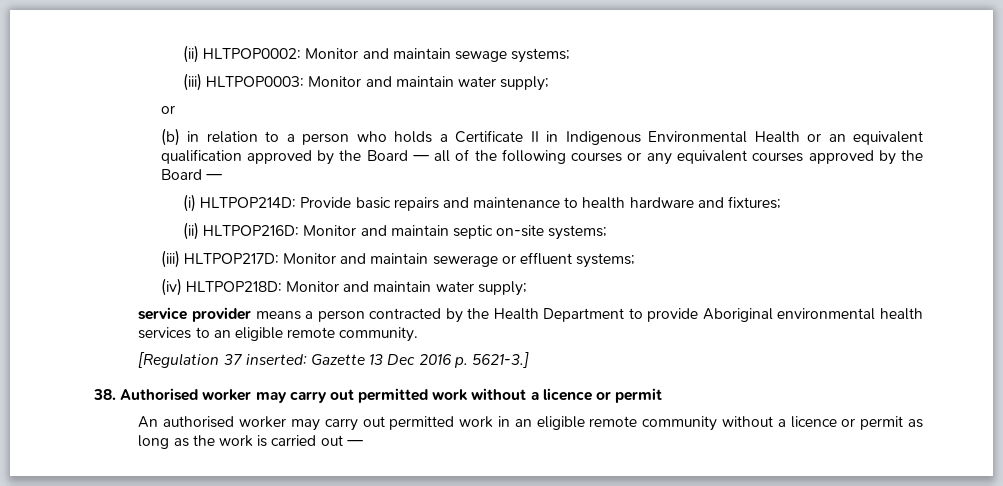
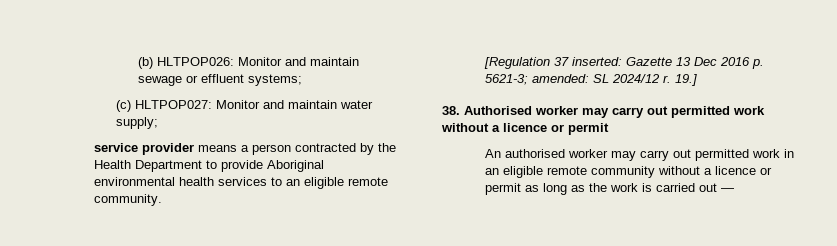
[182,45,302,63] (ii) HLTPOP0002: -> [137,57,234,69] (b) HLTPOP026:
[511,48,571,63] [182,73,550,91] [160,105,175,114] [160,128,924,146] [160,149,924,165] [160,169,222,180] [182,194,781,212] [182,222,608,240] [160,250,498,268] systems; // (iii) HLTPOP0003: Monitor and maintain water supply; // or // (b) in relation to a person who holds a Certificate II in Indigenous Environmental Health or an equivalent qualification approved by the Board — all of the following courses or any equivalent courses approved by the Board — // (i) HLTPOP214D: Provide basic repairs and maintenance to health hardware and fixtures; // (ii) HLTPOP216D: Monitor and maintain septic on-site systems; // (iii) HLTPOP217D: Monitor and maintain sewerage -> (182, 81) none
[160,278,282,296] (iv) HLTPOP218D: -> [116,100,213,112] (c) HLTPOP027:
[471,352,529,368] 5621-3.] -> [485,74,698,86] 5621-3; amended: SL 2024/12 r. 19.]

